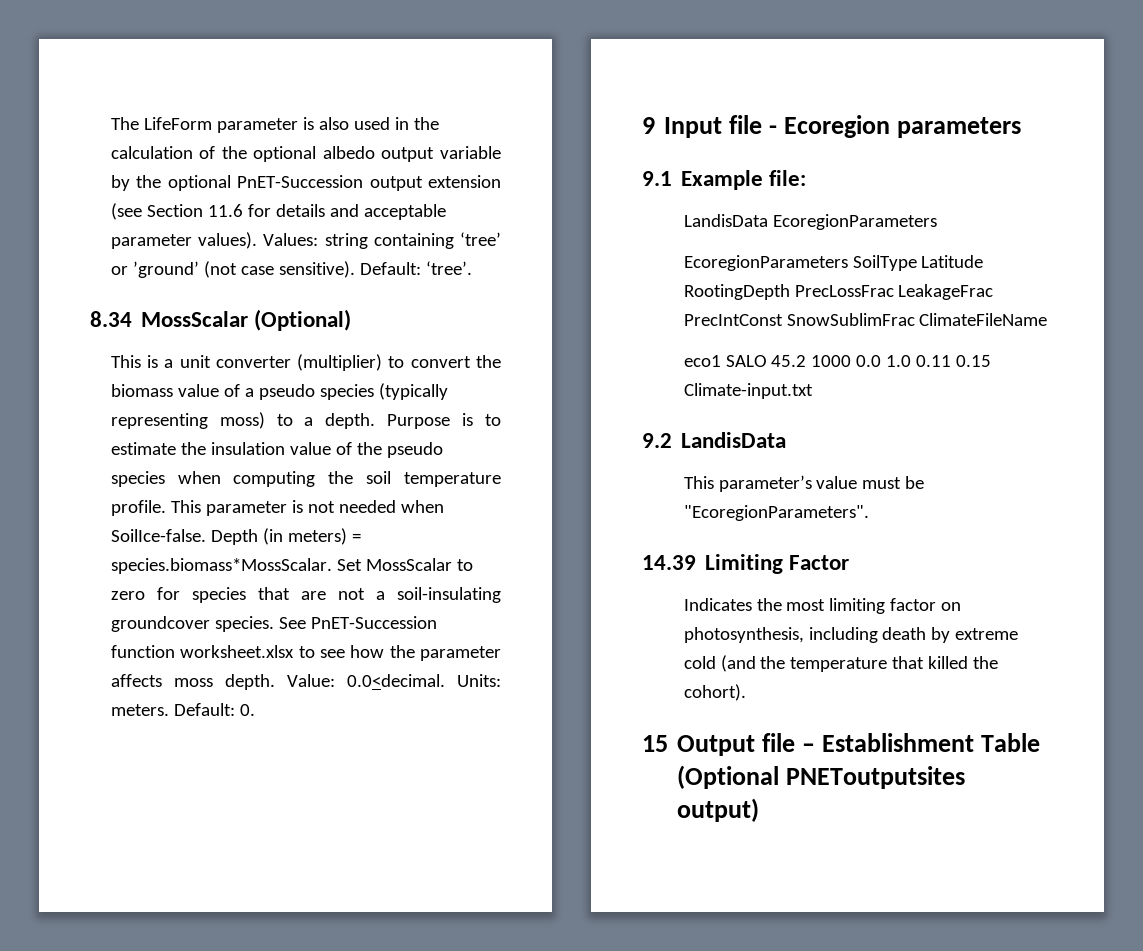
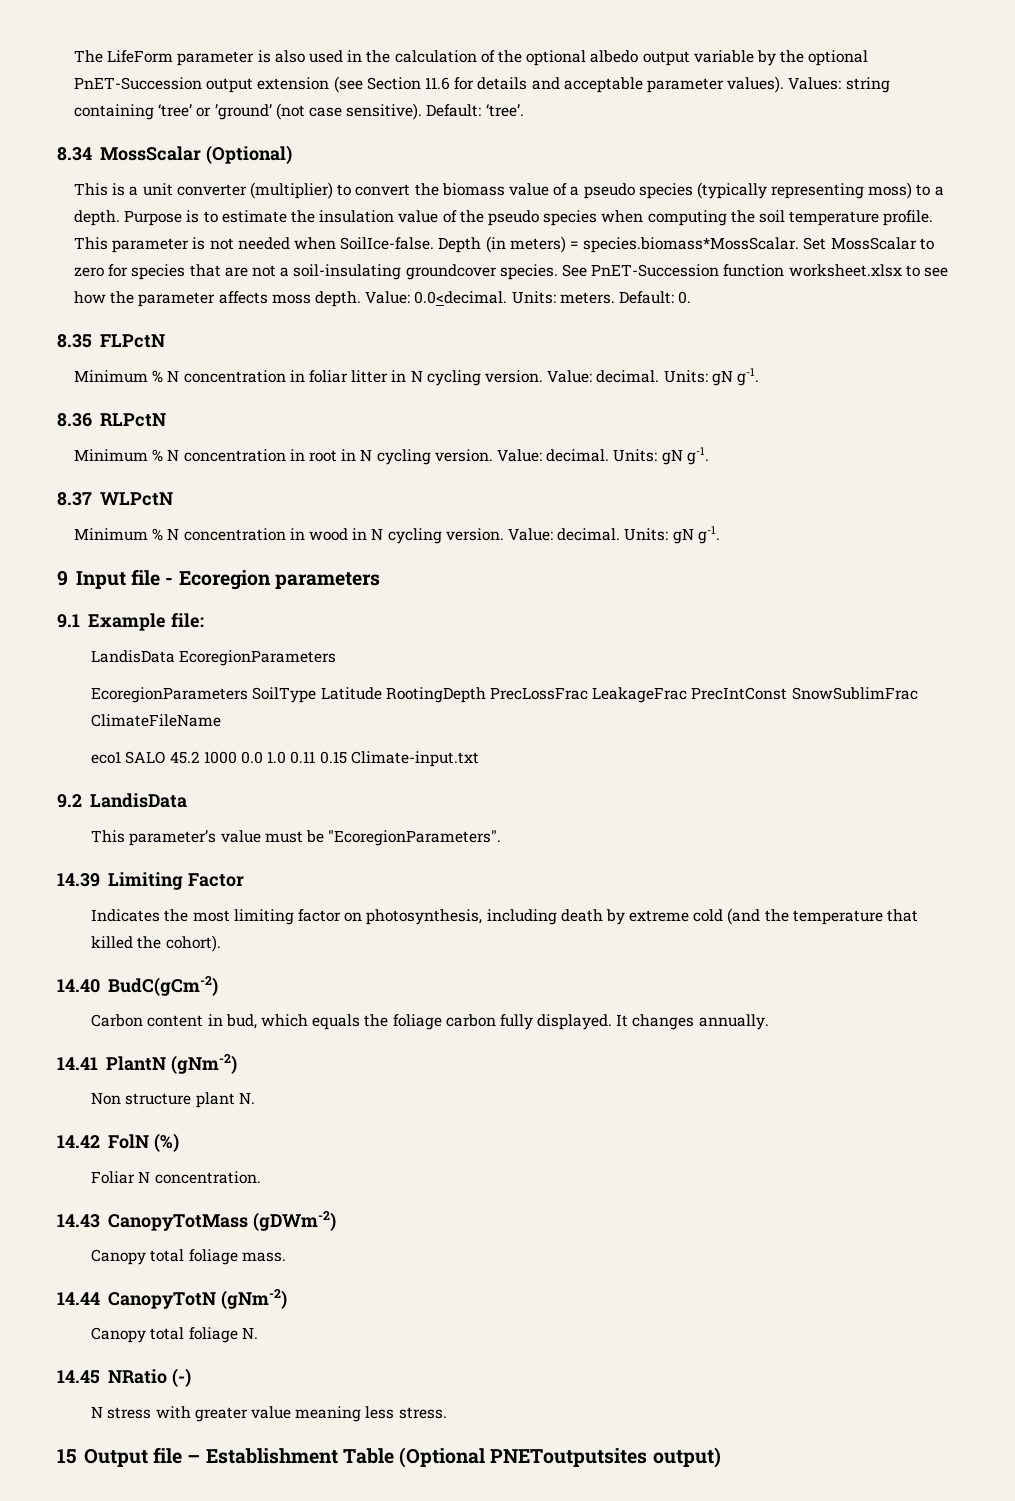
(255, 710) none -> [57,334,165,348] [74,368,759,386] [57,413,166,427] [74,447,709,465] [57,492,173,506] [74,526,720,544] // 8.35 FLPctN // Minimum % N concentration in foliar litter in N cycling version. Value: decimal. Units: gN g-1. // 8.36 RLPctN // Minimum % N concentration in root in N cycling version. Value: decimal. Units: gN g-1. // 8.37 WLPctN // Minimum % N concentration in wood in N cycling version. Value: decimal. Units: gN g-1.
(746, 692) none -> [57,976,218,996] [91,1014,769,1030] [57,1054,237,1074] [91,1092,255,1108] [57,1133,179,1152] [91,1171,261,1184] [57,1211,336,1231] [91,1249,286,1265] [57,1289,287,1309] [91,1327,258,1343] [57,1368,191,1387] [91,1406,447,1422] // 14.40 BudC(gCm-2) // Carbon content in bud, which equals the foliage carbon fully displayed. It changes annually. // 14.41 PlantN (gNm-2) // Non structure plant N. // 14.42 FolN (%) // Foliar N concentration. // 14.43 CanopyTotMass (gDWm-2) // Canopy total foliage mass. // 14.44 CanopyTotN (gNm-2) // Canopy total foliage N. // 14.45 NRatio (-) // N stress with greater value meaning less stress.

